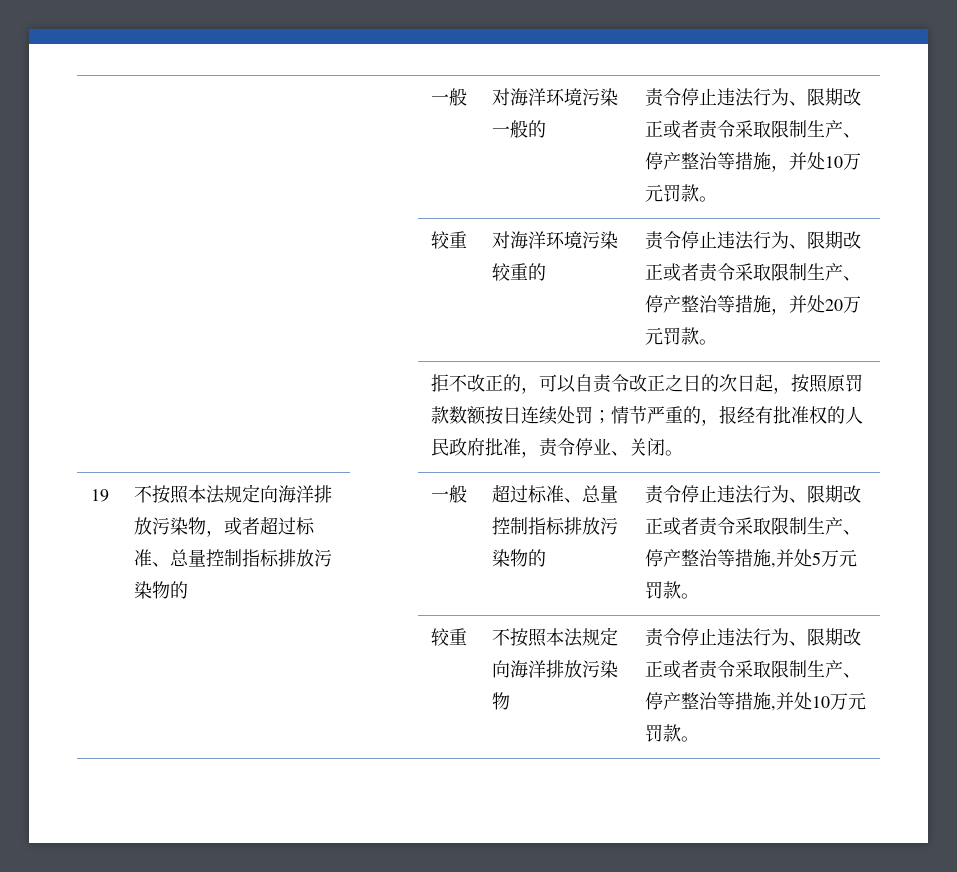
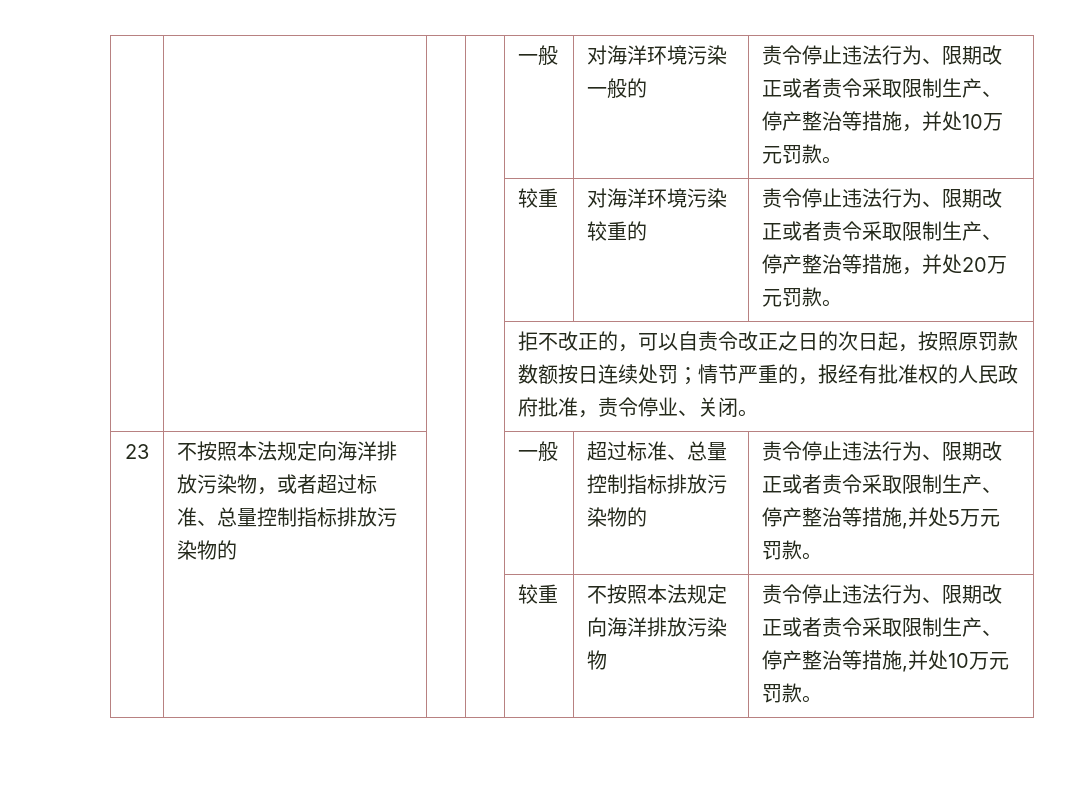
[90,489,109,502] 19 -> [125,444,149,459] 23

